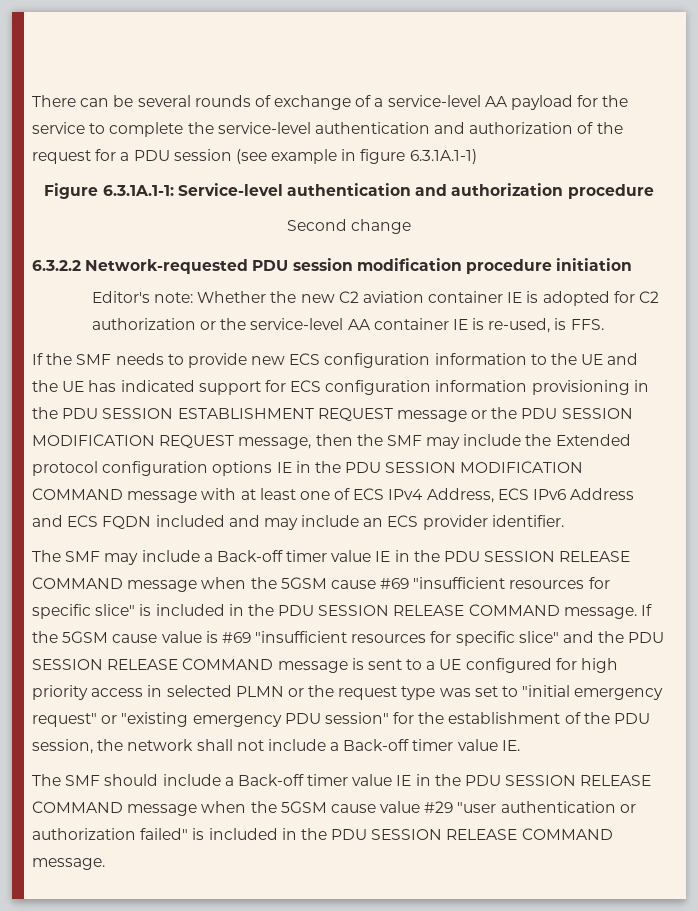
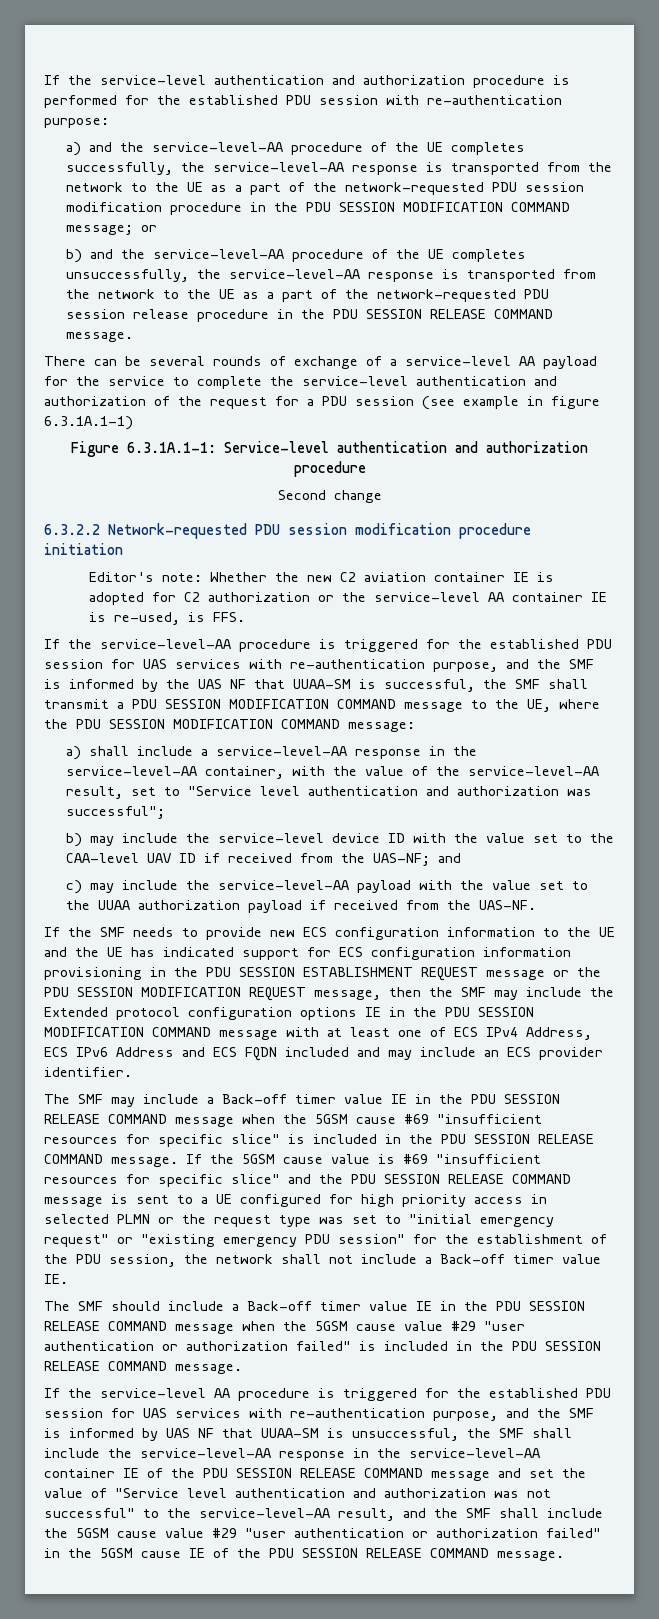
(32, 101) none -> [44,75,570,88] [44,95,562,108] [44,118,109,128] [66,142,526,156] [66,162,613,175] [66,182,585,195] [66,202,571,215] [66,225,158,235] [66,249,527,263] [66,269,597,282] [66,289,550,302] [66,309,554,322] [66,332,134,342] If the service-level authentication and authorization procedure is performed for the established PDU session with re-authentication purpose: // a) and the service-level-AA procedure of the UE completes successfully, the service-level-AA response is transported from the network to the UE as a part of the network-requested PDU session modification procedure in the PDU SESSION MODIFICATION COMMAND message; or // b) and the service-level-AA procedure of the UE completes unsuccessfully, the service-level-AA response is transported from the network to the UE as a part of the network-requested PDU session release procedure in the PDU SESSION RELEASE COMMAND message. //
(604, 324) none -> [44,639,612,652] [44,659,594,672] [44,679,588,692] [44,699,600,712] [44,719,415,732] [66,746,478,760] [66,766,600,779] [66,786,593,799] [66,806,166,819] [66,833,615,847] [66,853,462,866] [66,880,589,894] [66,900,537,913] // If the service-level-AA procedure is triggered for the established PDU session for UAS services with re-authentication purpose, and the SMF is informed by the UAS NF that UUAA-SM is successful, the SMF shall transmit a PDU SESSION MODIFICATION COMMAND message to the UE, where the PDU SESSION MODIFICATION COMMAND message: // a) shall include a service-level-AA response in the service-level-AA container, with the value of the service-level-AA result, set to "Service level authentication and authorization was successful"; // b) may include the service-level device ID with the value set to the CAA-level UAV ID if received from the UAS-NF; and // c) may include the service-level-AA payload with the value set to the UUAA authorization payload if received from the UAS-NF.
(105, 864) none -> [44,1388,611,1401] [44,1408,594,1421] [44,1428,572,1441] [44,1448,540,1461] [44,1468,586,1481] [44,1488,551,1498] [44,1508,603,1521] [44,1528,601,1538] [44,1548,564,1561] // If the service-level AA procedure is triggered for the established PDU session for UAS services with re-authentication purpose, and the SMF is informed by UAS NF that UUAA-SM is unsuccessful, the SMF shall include the service-level-AA response in the service-level-AA container IE of the PDU SESSION RELEASE COMMAND message and set the value of "Service level authentication and authorization was not successful" to the service-level-AA result, and the SMF shall include the 5GSM cause value #29 "user authentication or authorization failed" in the 5GSM cause IE of the PDU SESSION RELEASE COMMAND message.

